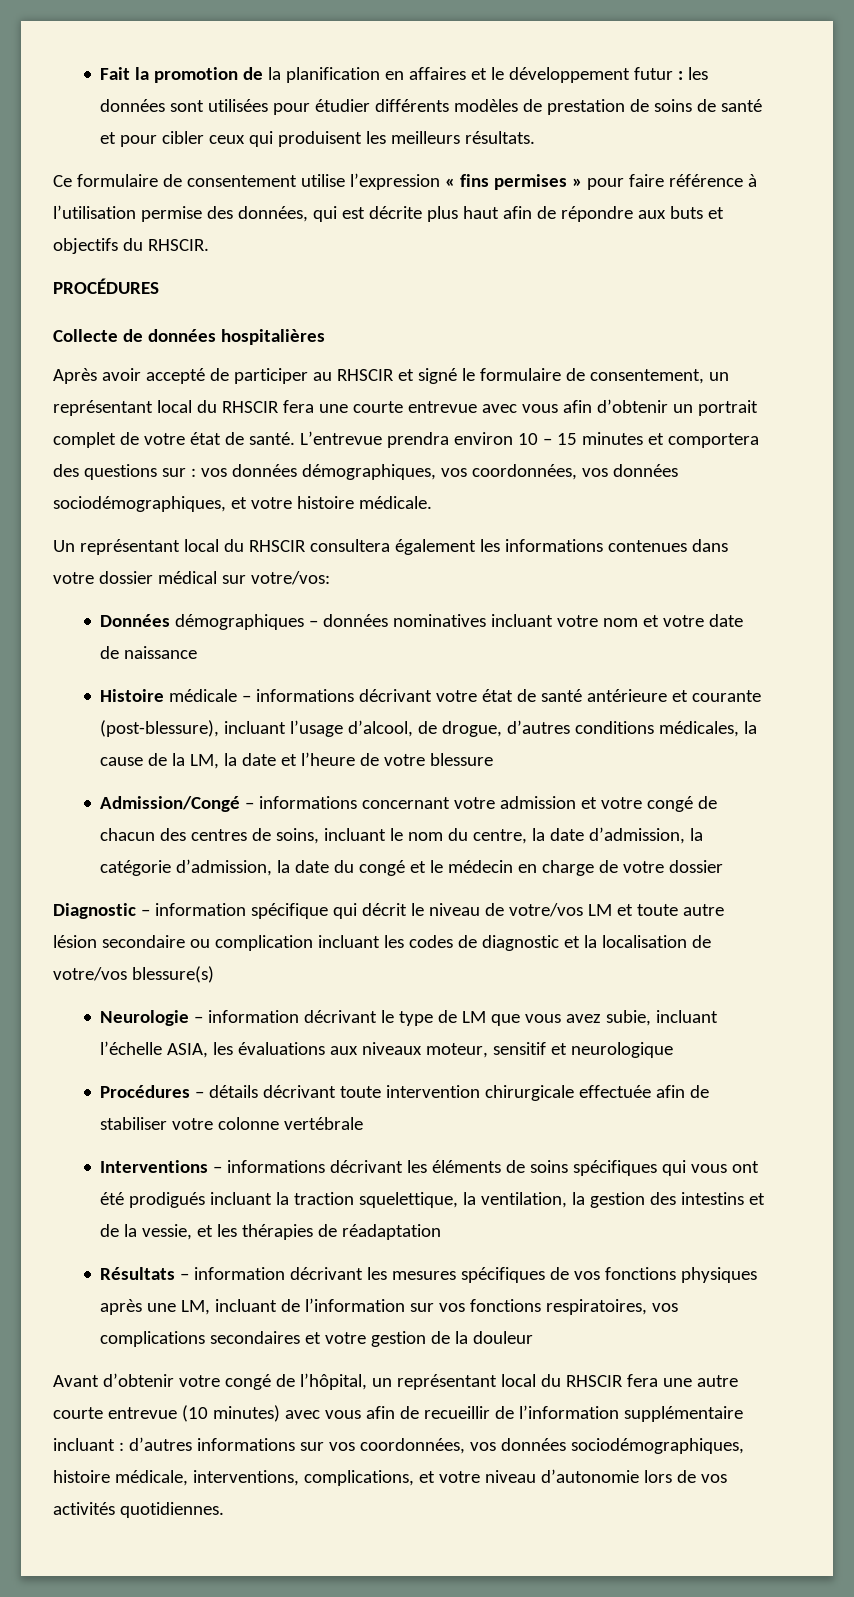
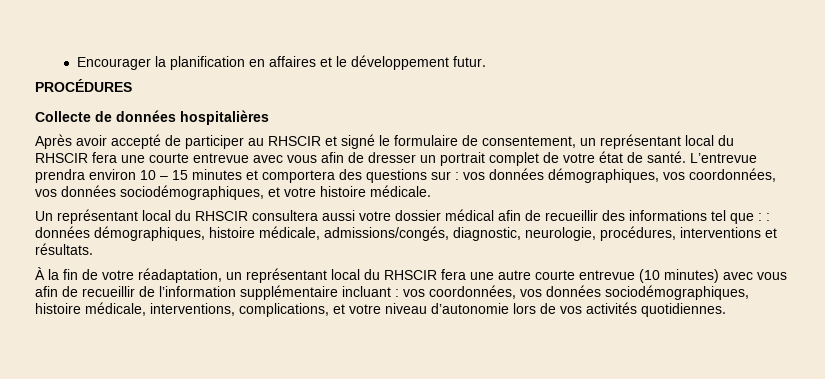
[100,67,264,83] Fait la promotion de -> [76,57,151,70] Encourager
[634,67,709,80] [100,99,763,115] [100,131,536,147] [53,173,757,190] [53,205,724,222] [53,238,209,254] futur : les données sont utilisées pour étudier différents modèles de prestation de soins de santé et pour cibler ceux qui produisent les meilleurs résultats. // Ce formulaire de consentement utilise l’expression « fins permises » pour faire référence à l’utilisation permise des données, qui est décrite plus haut afin de répondre aux buts et objectifs du RHSCIR. -> [452,56,486,67] futur.
[596,399,668,413] d’obtenir -> [348,152,416,163] de dresser
[394,539,728,555] [53,571,330,585] [100,614,744,630] [100,646,198,659] [100,689,762,702] [100,720,758,737] [100,752,494,769] [100,796,718,812] [100,827,704,844] [100,859,724,876] [53,903,724,919] [53,935,711,951] [53,966,214,983] [100,1010,719,1026] [100,1041,674,1058] [100,1085,710,1101] [100,1117,364,1130] [100,1160,760,1176] [100,1192,766,1208] [100,1224,442,1240] [100,1267,758,1283] [100,1298,679,1315] [100,1331,534,1347] [53,1373,367,1390] également les informations contenues dans votre dossier médical sur votre/vos: // Données démographiques – données nominatives incluant votre nom et votre date de naissance // Histoire médicale – informations décrivant votre état de santé antérieure et courante (post-blessure), incluant l’usage d’alcool, de drogue, d’autres conditions médicales, la cause de la LM, la date et l’heure de votre blessure // Admission/Congé – informations concernant votre admission et votre congé de chacun des centres de soins, incluant le nom du centre, la date d’admission, la catégorie d’admission, la date du congé et le médecin en charge de votre dossier // Diagnostic – information spécifique qui décrit le niveau de votre/vos LM et toute autre lésion secondaire ou complication incluant les codes de diagnostic et la localisation de votre/vos blessure(s) // Neurologie – information décrivant le type de LM que vous avez subie, incluant l’échelle ASIA, les évaluations aux niveaux moteur, sensitif et neurologique // Procédures – détails décrivant toute intervention chirurgicale effectuée afin de stabiliser votre colonne vertébrale // Interventions – informations décrivant les éléments de soins spécifiques qui vous ont été prodigués incluant la traction squelettique, la ventilation, la gestion des intestins et de la vessie, et les thérapies de réadaptation // Résultats – information décrivant les mesures spécifiques de vos fonctions physiques après une LM, incluant de l’information sur vos fonctions respiratoires, vos complications secondaires et votre gestion de la douleur // Avant d’obtenir votre congé de l’hôpital, -> [322,209,770,224] [35,226,777,241] [35,243,93,255] [35,267,222,283] aussi votre dossier médical afin de recueillir des informations tel que : : données démographiques, histoire médicale, admissions/congés, diagnostic, neurologie, procédures, interventions et résultats. // À la fin de votre réadaptation,
[128,1437,324,1451] d’autres informations sur -> (399, 293) none

